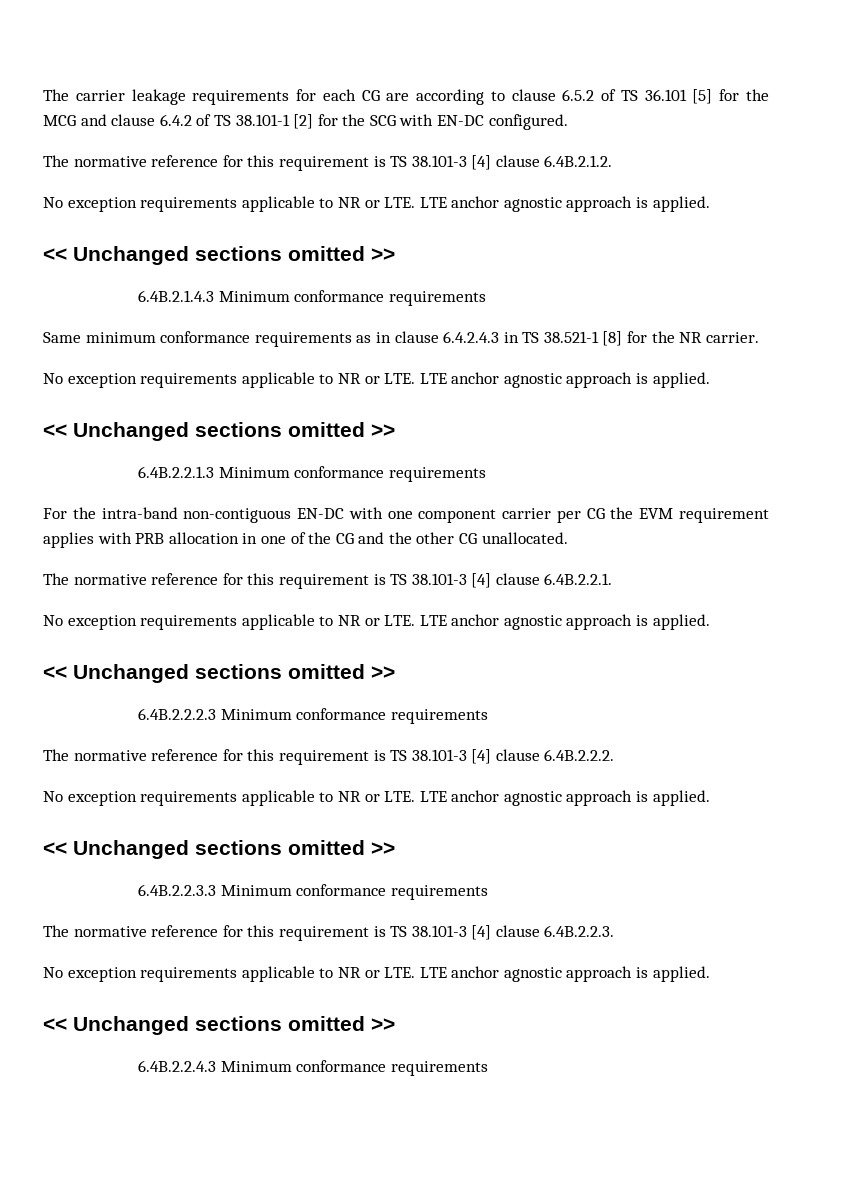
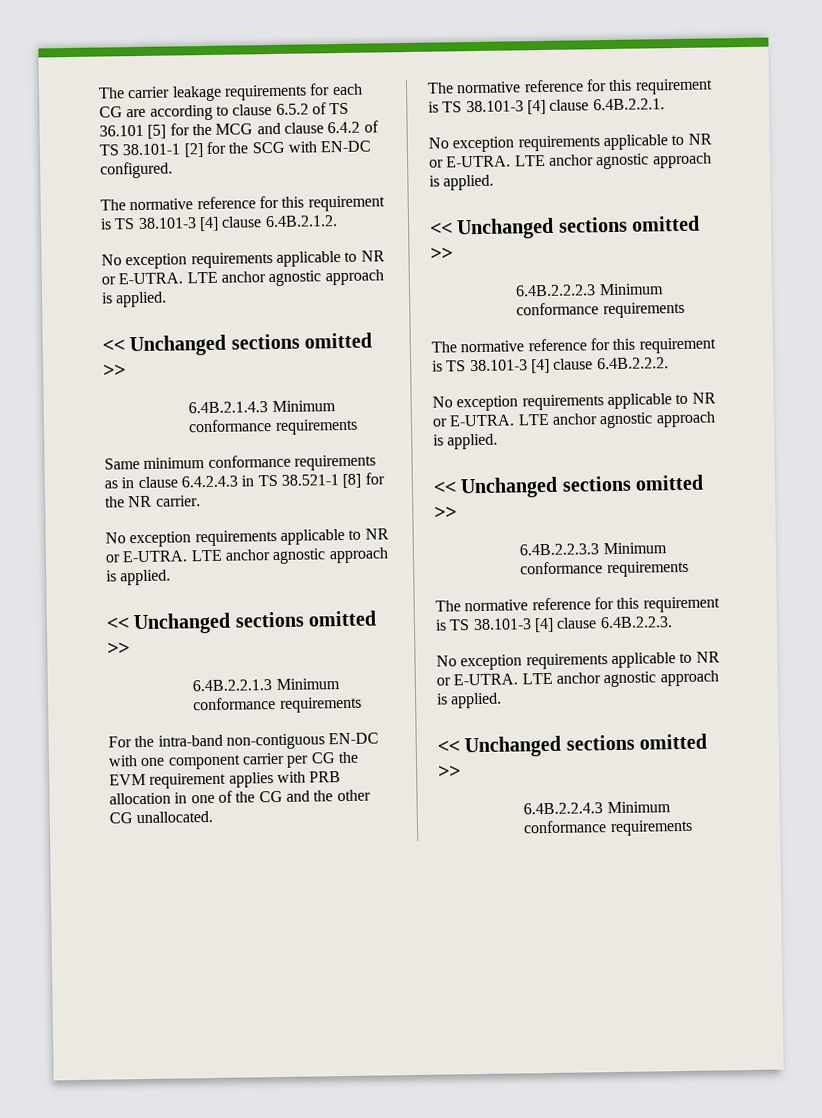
[384,197,416,208] LTE. -> [118,272,184,285] E-UTRA.
[384,373,416,384] LTE. -> [122,550,189,563] E-UTRA.
[384,615,416,626] LTE. -> [446,155,512,168] E-UTRA.
[384,791,416,802] LTE. -> [449,414,516,427] E-UTRA.
[384,967,416,978] LTE. -> [453,673,519,686] E-UTRA.

